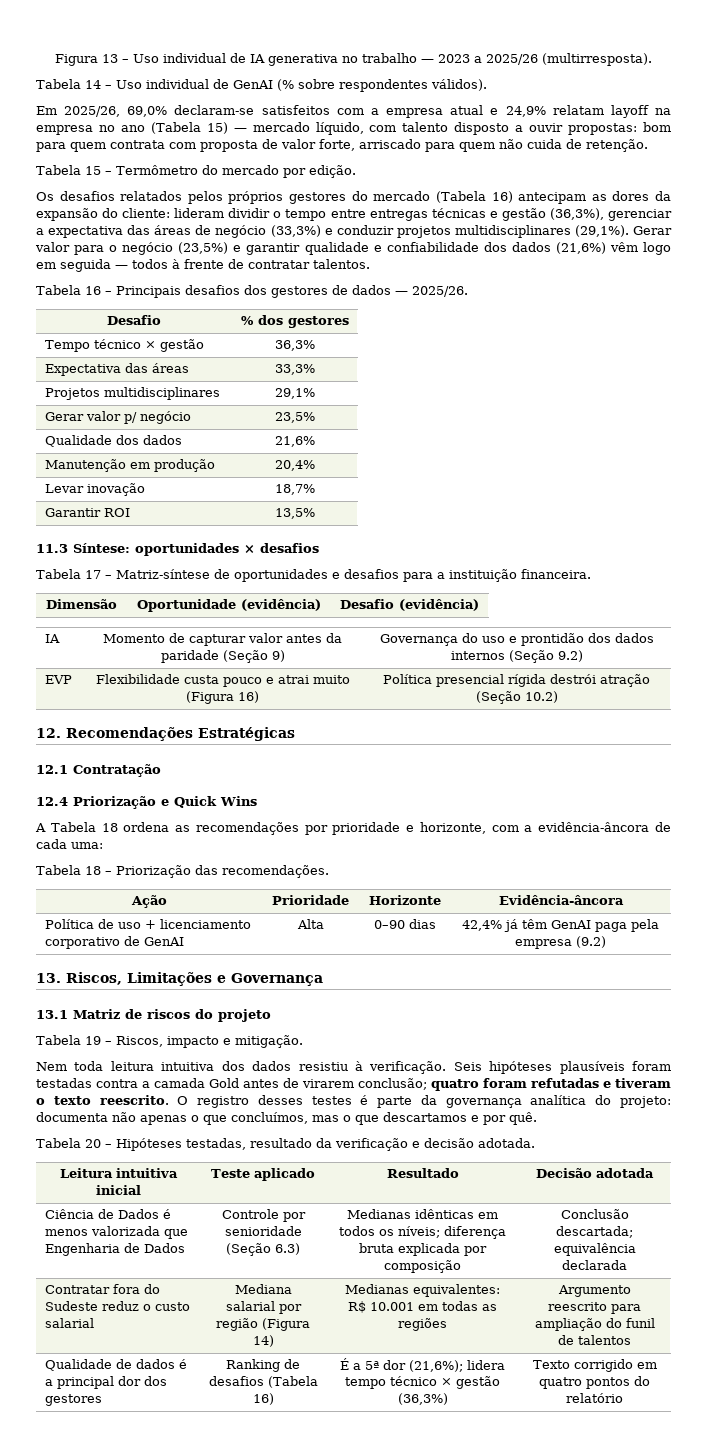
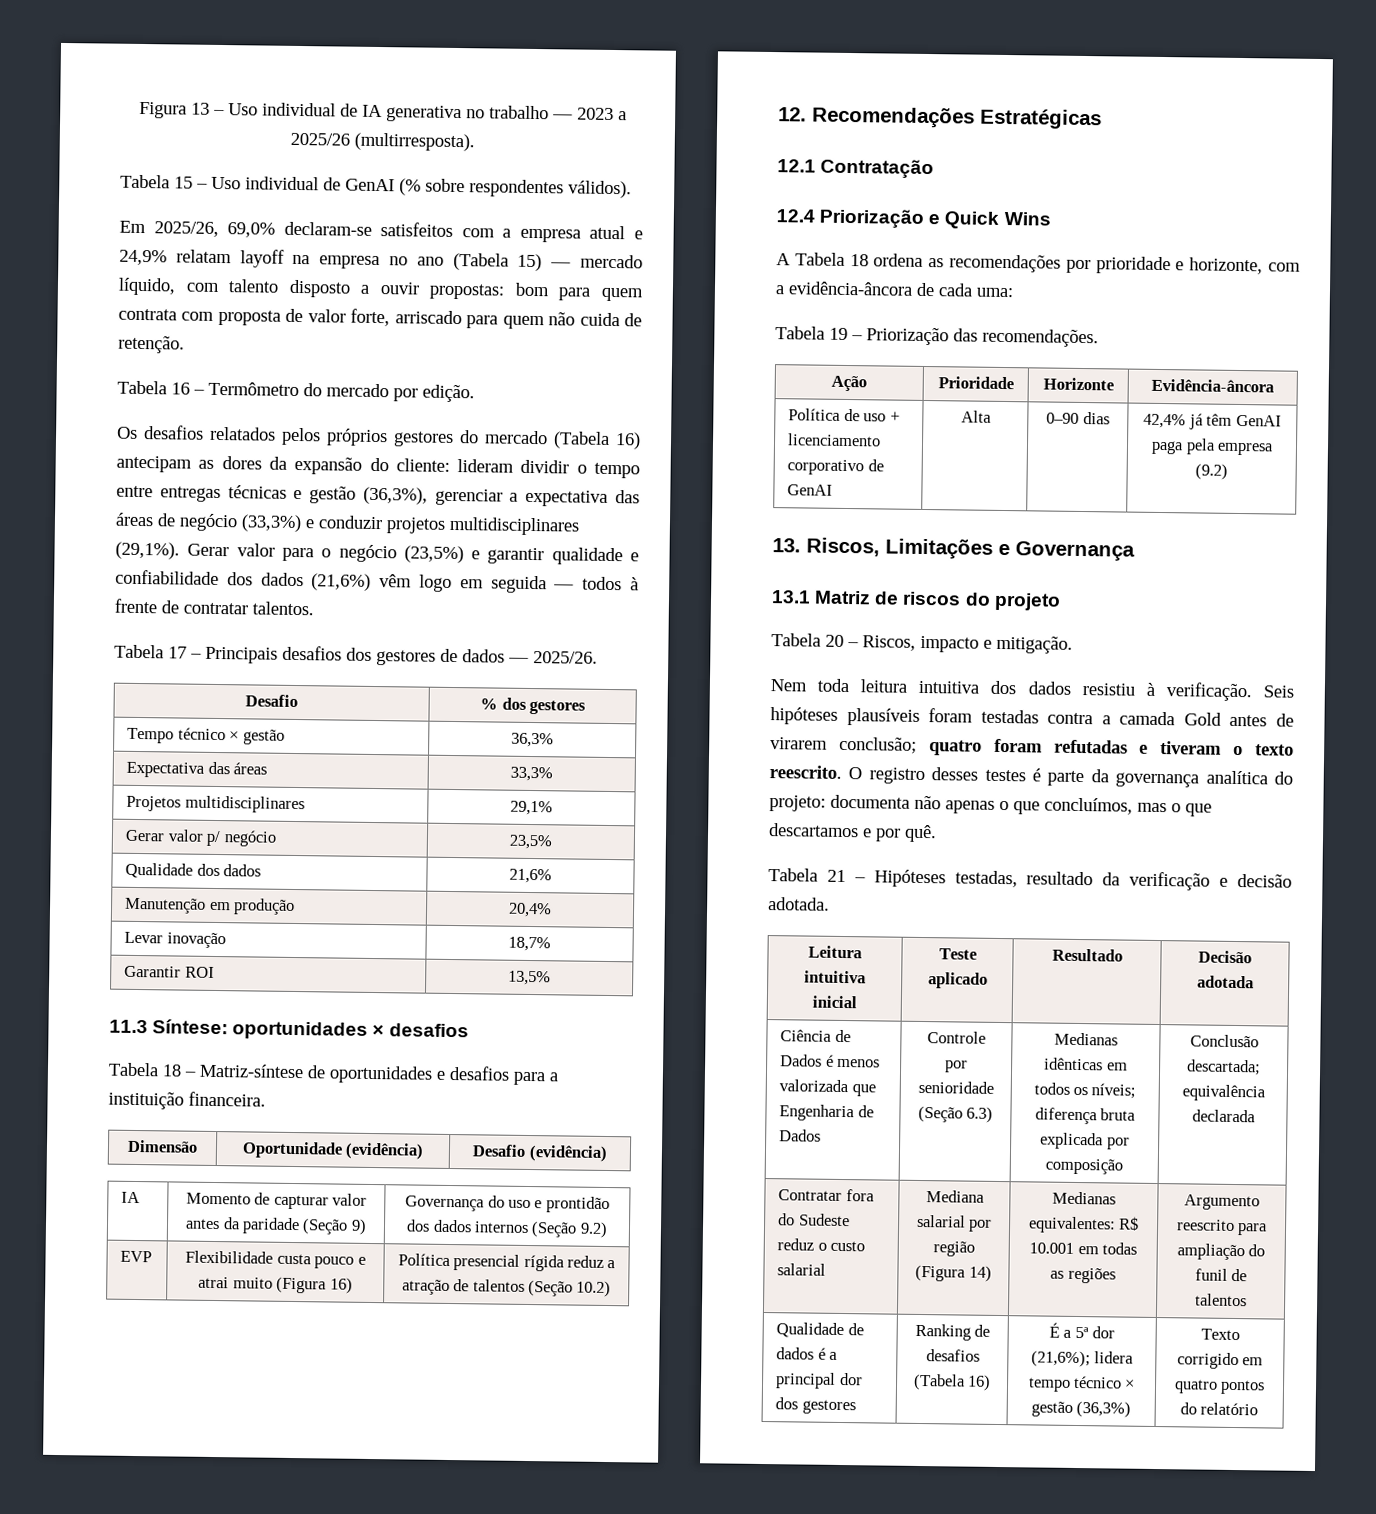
[85,80,101,89] 14 -> [174,176,193,189] 15
[85,166,101,175] 15 -> [171,382,190,395] 16
[85,286,101,295] 16 -> [168,646,187,659] 17
[85,570,101,579] 17 -> [162,1064,182,1077] 18
[550,674,651,687] destrói atração -> [566,1255,617,1269] [401,1279,525,1296] reduz a atração de talentos
[85,866,101,875] 18 -> [829,327,848,340] 19
[85,1036,101,1045] 19 -> [825,634,844,647] 20
[85,1139,101,1148] 20 -> [826,869,846,883] 21

